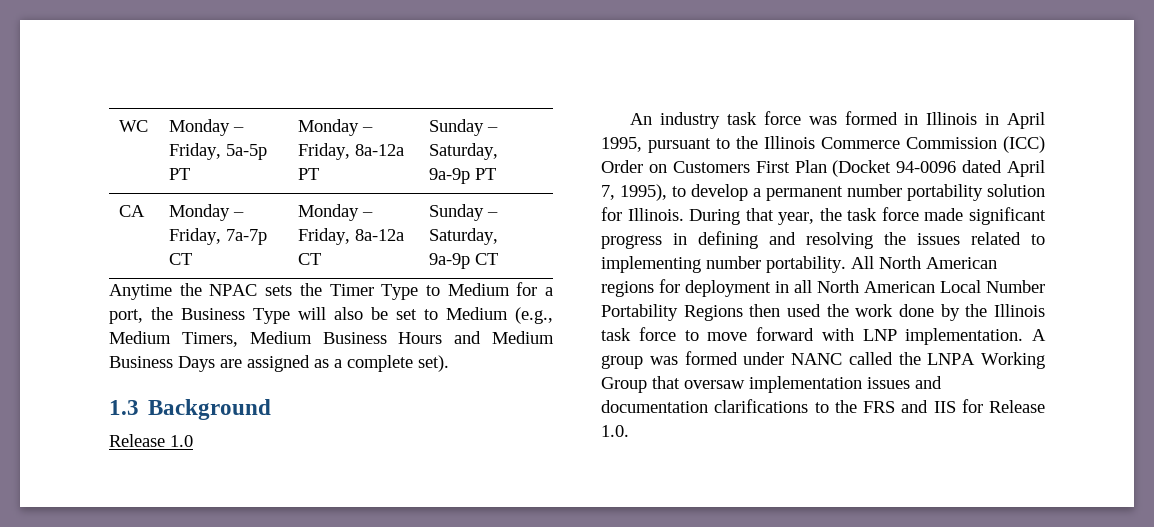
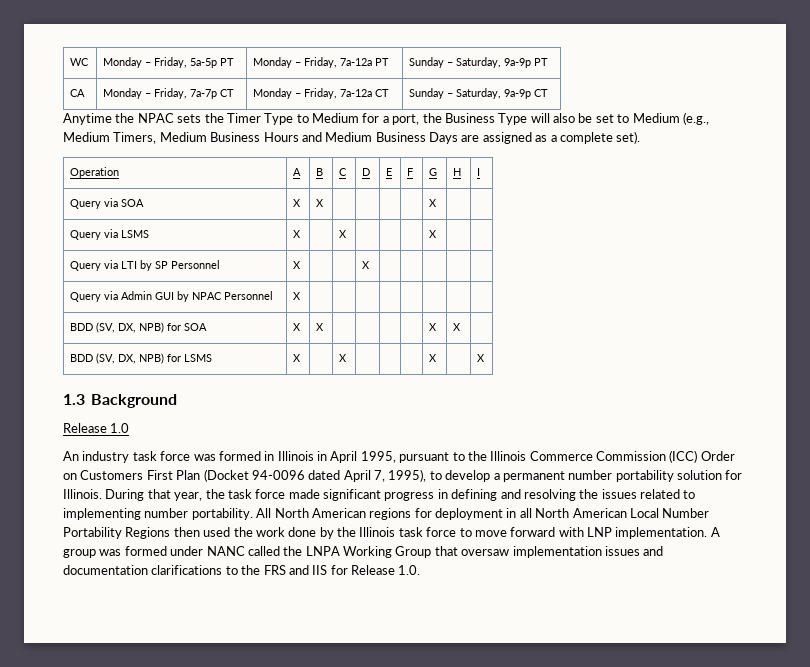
[355,144,405,156] 8a-12a -> [340,58,373,66] 7a-12a
[355,229,405,241] 8a-12a -> [340,89,373,97] 7a-12a
(449, 363) none -> [70,167,120,178] [293,168,302,176] [316,168,324,176] [339,168,348,176] [362,168,371,176] [386,168,393,176] [407,168,414,176] [429,168,438,176] [453,168,462,176] [477,168,481,176] [70,198,145,209] [293,199,302,207] [316,199,325,207] [429,199,438,207] [70,229,150,240] [293,230,302,238] [339,230,348,238] [429,230,438,238] [70,260,221,271] [293,261,302,269] [362,261,371,269] [70,291,274,302] [293,292,302,300] [70,322,208,333] [293,323,302,331] [316,323,325,331] [429,323,438,331] [453,323,462,331] [70,353,213,364] [293,354,302,362] [339,354,348,362] [429,354,438,362] [477,354,486,362] // Operation | A | B | C | D | E | F | G | H | I // Query via SOA | X | X | | | | | X | | // Query via LSMS | X | | X | | | | X | | // Query via LTI by SP Personnel | X | | | X | | | | | // Query via Admin GUI by NPAC Personnel | X | | | | | | | | // BDD (SV, DX, NPB) for SOA | X | X | | | | | X | X | // BDD (SV, DX, NPB) for LSMS | X | | X | | | | X | | X

